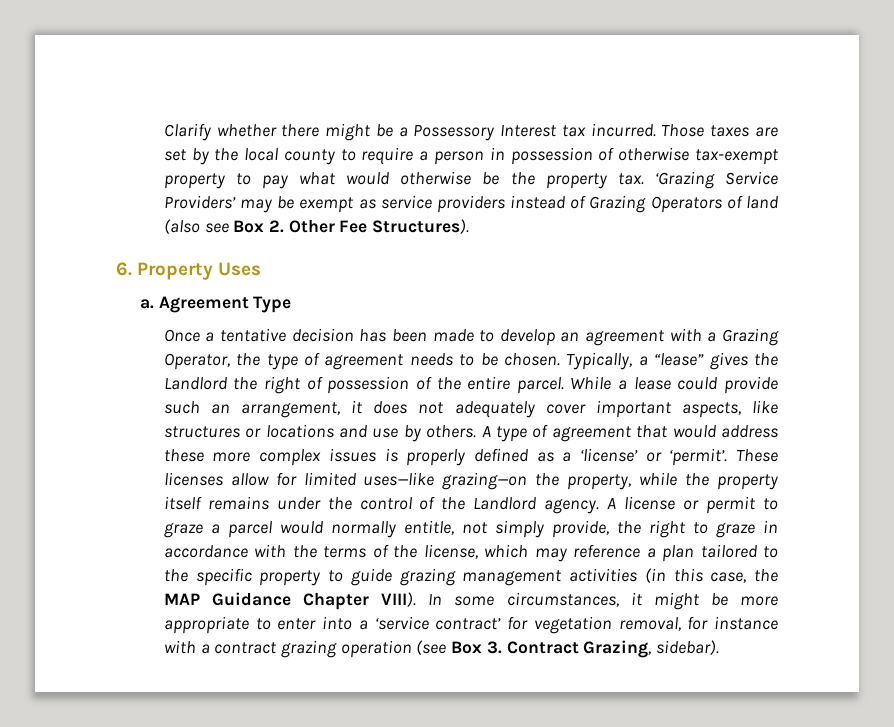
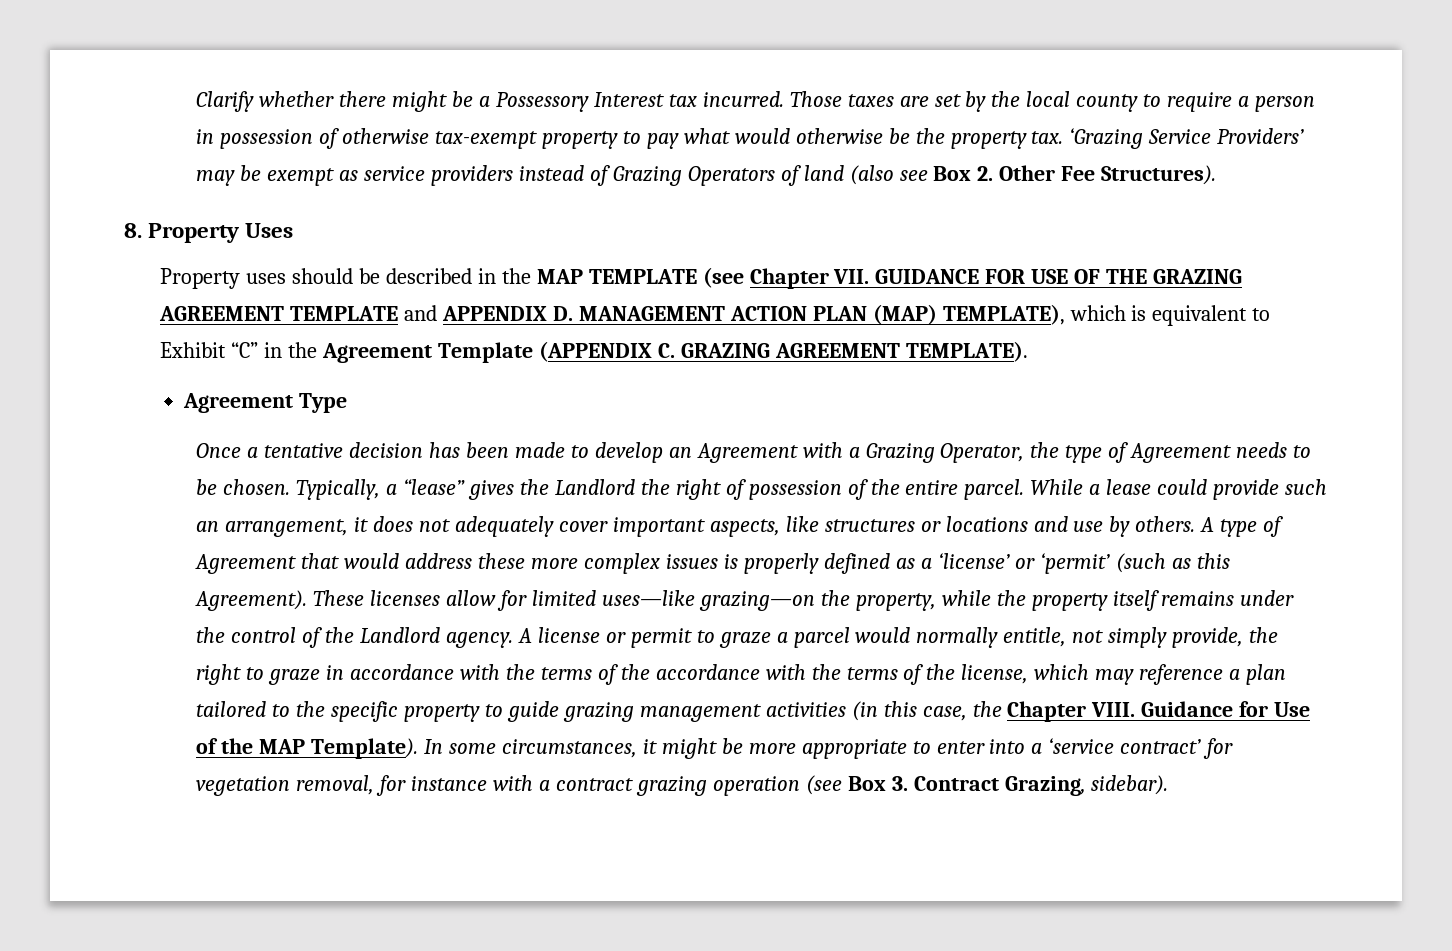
[116,262,132,276] 6. -> [124,223,142,238] 8.
[139,299,154,309] a. -> [160,267,1243,289] [159,304,1271,326] [160,341,1028,363] Property uses should be described in the MAP TEMPLATE (see Chapter VII. GUIDANCE FOR USE OF THE GRAZING AGREEMENT TEMPLATE and APPENDIX D. MANAGEMENT ACTION PLAN (MAP) TEMPLATE), which is equivalent to Exhibit “C” in the Agreement Template (APPENDIX C. GRAZING AGREEMENT TEMPLATE). //
[585,330,666,346] agreement -> [696,443,798,463] Agreement
[324,354,405,370] agreement -> [1130,443,1232,463] Agreement
[551,426,632,442] agreement -> [195,554,297,574] Agreement
[669,448,728,466] ‘permit’. -> [1040,553,1231,574] [195,590,308,611] ‘permit’ (such as this Agreement).
(418, 551) none -> [655,664,956,685] accordance with the terms of the
[163,592,417,610] MAP Guidance Chapter VIII). -> [1007,701,1311,722] [196,738,419,759] Chapter VIII. Guidance for Use of the MAP Template).

